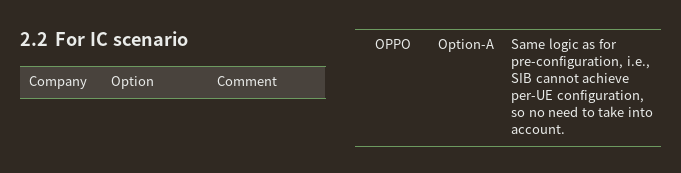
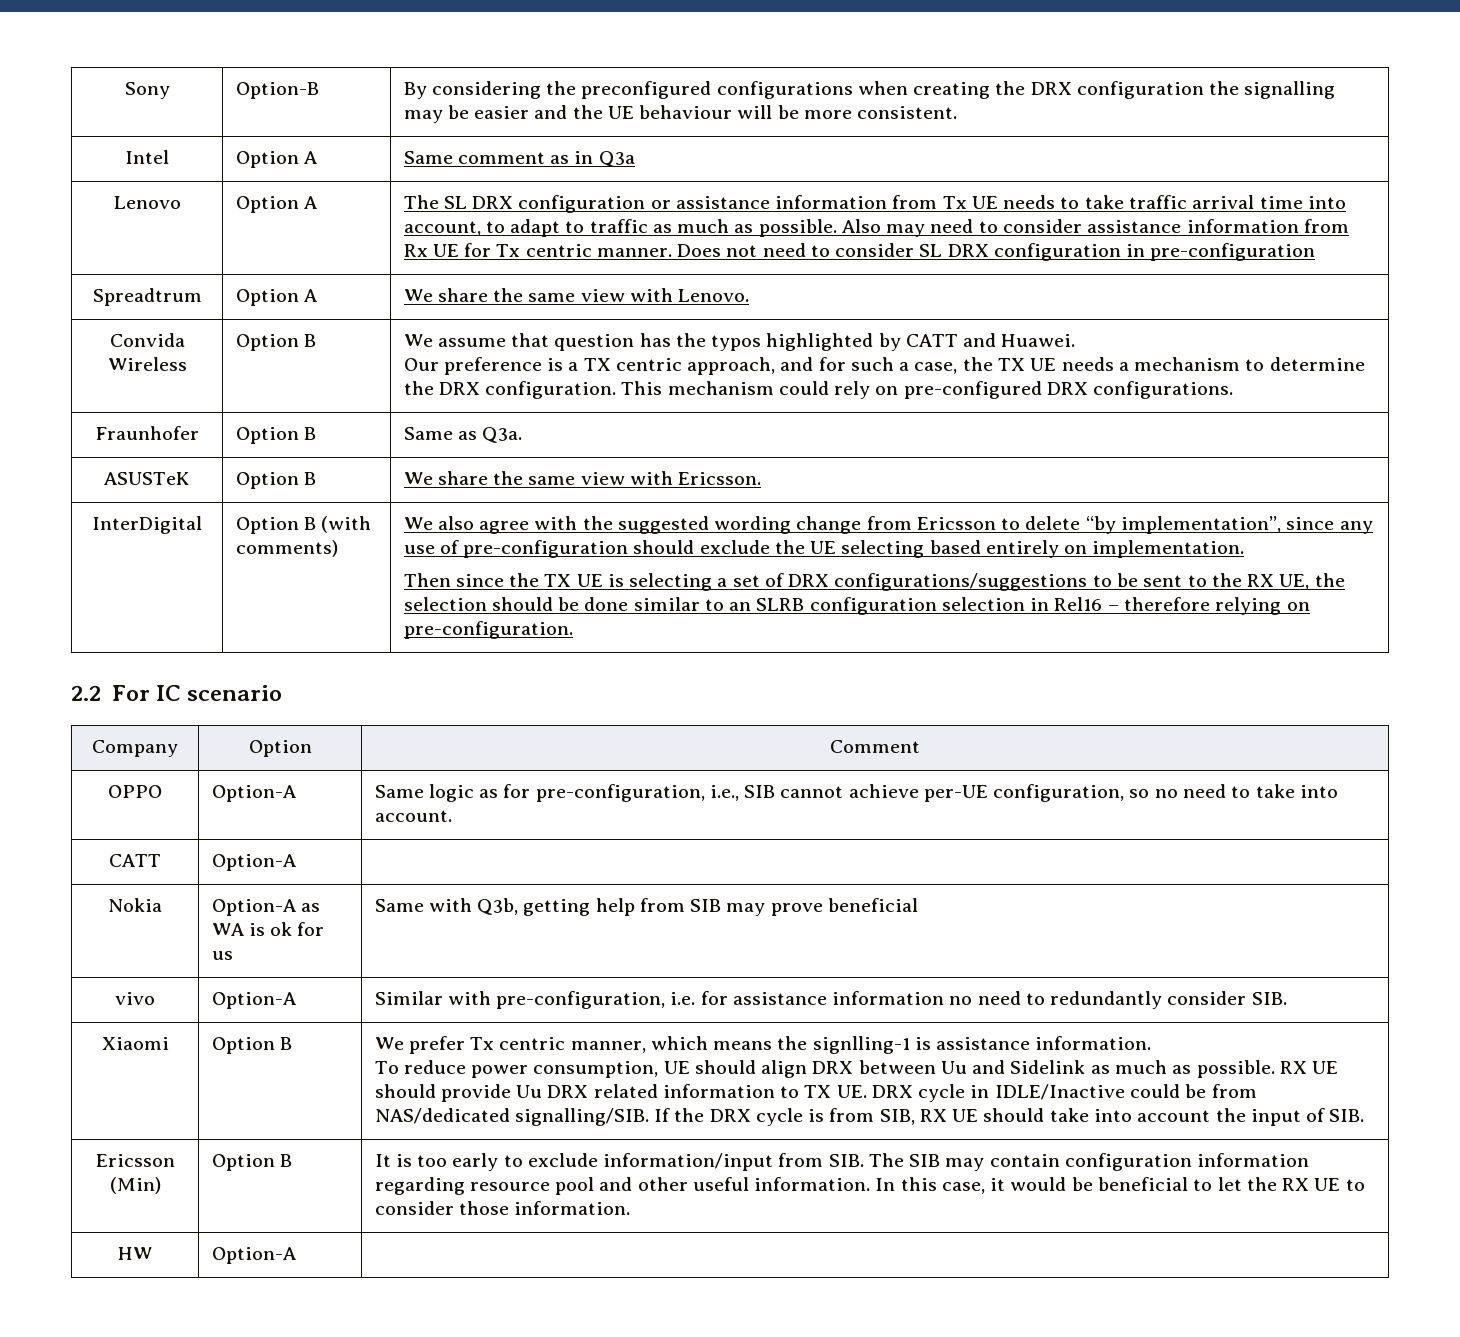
(20, 39) none -> [124,82,170,99] [235,82,319,99] [403,81,1336,99] [403,105,958,123] [125,150,169,164] [235,151,318,168] [403,151,635,167] [113,196,181,209] [235,196,318,213] [403,195,1346,213] [403,219,1349,237] [403,243,1316,261] [92,288,202,306] [235,289,318,306] [403,288,750,302] [109,333,185,347] [107,357,187,371] [235,334,316,351] [403,333,1076,351] [403,357,1365,375] [403,381,1234,399] [95,426,199,440] [235,427,316,444] [403,427,523,443] [104,472,191,485] [235,472,316,489] [403,471,762,485] [92,516,202,534] [235,516,372,534] [235,540,338,557] [403,516,1373,534] [403,540,1245,558] [403,573,1345,591] [403,597,1310,615] [403,621,573,639] Sony | Option-B | By considering the preconfigured configurations when creating the DRX configuration the signalling may be easier and the UE behaviour will be more consistent. // Intel | Option A | Same comment as in Q3a // Lenovo | Option A | The SL DRX configuration or assistance information from Tx UE needs to take traffic arrival time into account, to adapt to traffic as much as possible. Also may need to consider assistance information from Rx UE for Tx centric manner. Does not need to consider SL DRX configuration in pre-configuration // Spreadtrum | Option A | We share the same view with Lenovo. // Convida Wireless | Option B | We assume that question has the typos highlighted by CATT and Huawei. // Our preference is a TX centric approach, and for such a case, the TX UE needs a mechanism to determine the DRX configuration. This mechanism could rely on pre-configured DRX configurations. // Fraunhofer | Option B | Same as Q3a. // ASUSTeK | Option B | We share the same view with Ericsson. // InterDigital | Option B (with comments) | We also agree with the suggested wording change from Ericsson to delete “by implementation”, since any use of pre-configuration should exclude the UE selecting based entirely on implementation. // Then since the TX UE is selecting a set of DRX configurations/suggestions to be sent to the RX UE, the selection should be done similar to an SLRB configuration selection in Rel16 – therefore relying on pre-configuration. //
(566, 129) none -> [109,854,162,867] [211,854,297,871] [108,898,162,912] [211,899,320,916] [211,922,325,936] [211,951,233,960] [374,898,918,916] [115,992,155,1005] [211,992,297,1009] [374,991,1287,1009] [101,1037,169,1050] [211,1037,292,1054] [374,1036,1152,1054] [374,1060,1339,1078] [374,1084,1257,1102] [374,1108,1365,1126] [95,1154,175,1167] [109,1177,161,1194] [211,1154,292,1171] [374,1153,1310,1171] [374,1177,1365,1195] [374,1201,631,1215] [118,1247,152,1260] [211,1247,297,1264] // CATT | Option-A | // Nokia | Option-A as WA is ok for us | Same with Q3b, getting help from SIB may prove beneficial // vivo | Option-A | Similar with pre-configuration, i.e. for assistance information no need to redundantly consider SIB. // Xiaomi | Option B | We prefer Tx centric manner, which means the signlling-1 is assistance information. // To reduce power consumption, UE should align DRX between Uu and Sidelink as much as possible. RX UE should provide Uu DRX related information to TX UE. DRX cycle in IDLE/Inactive could be from NAS/dedicated signalling/SIB. If the DRX cycle is from SIB, RX UE should take into account the input of SIB. // Ericsson (Min) | Option B | It is too early to exclude information/input from SIB. The SIB may contain configuration information regarding resource pool and other useful information. In this case, it would be beneficial to let the RX UE to consider those information. // HW | Option-A |

